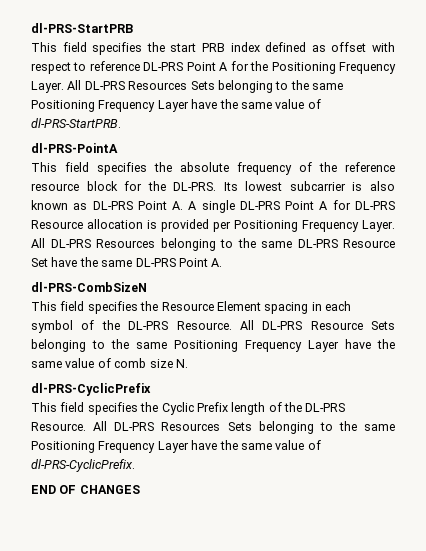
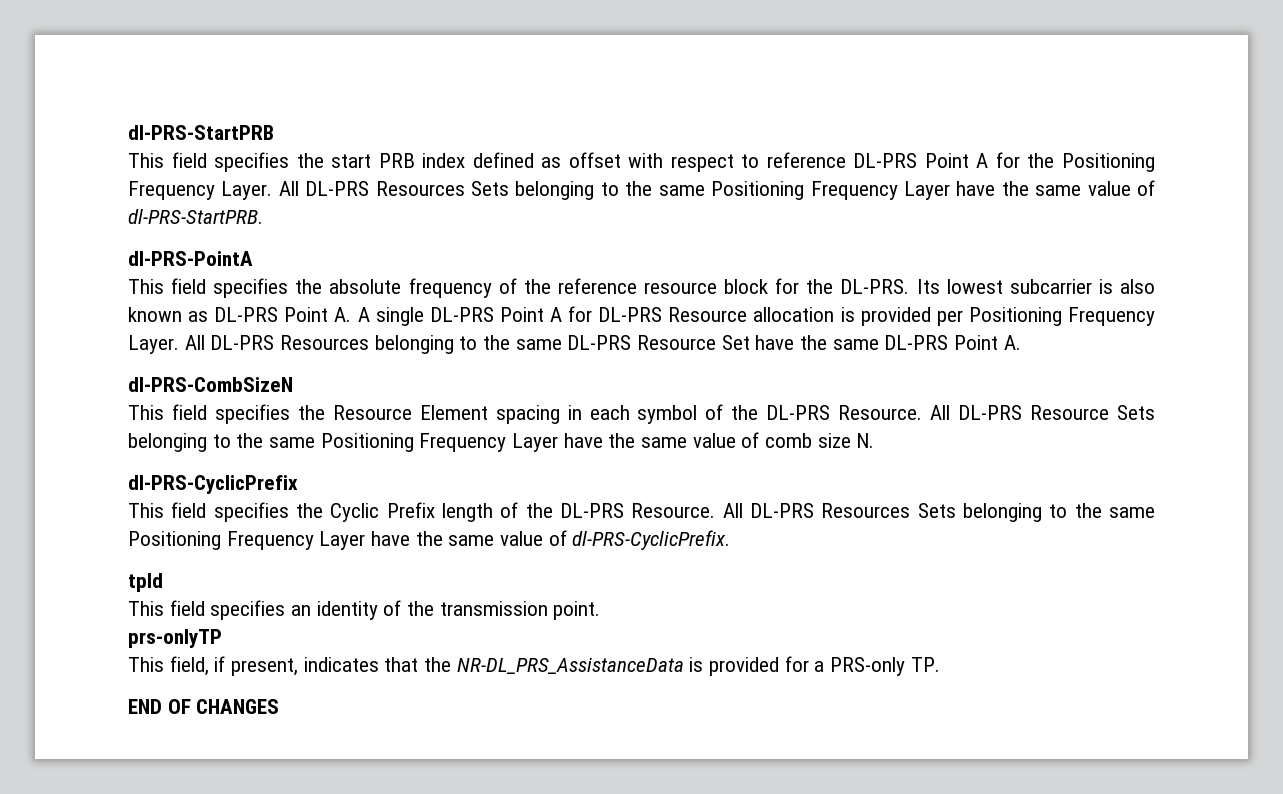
(135, 465) none -> [128,573,163,592] [128,600,601,620] [128,629,222,648] [128,656,940,676] // tpId // This field specifies an identity of the transmission point. // prs-onlyTP // This field, if present, indicates that the NR-DL_PRS_AssistanceData is provided for a PRS-only TP.

